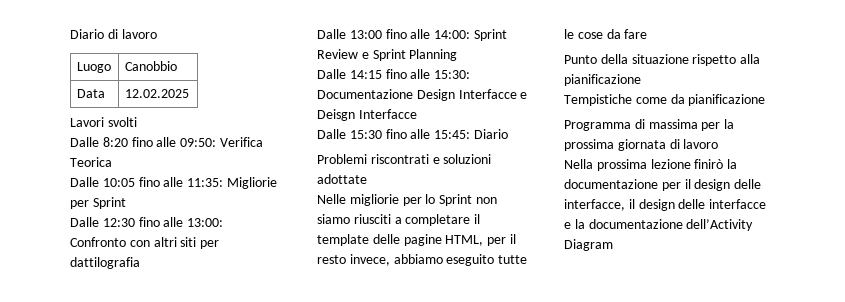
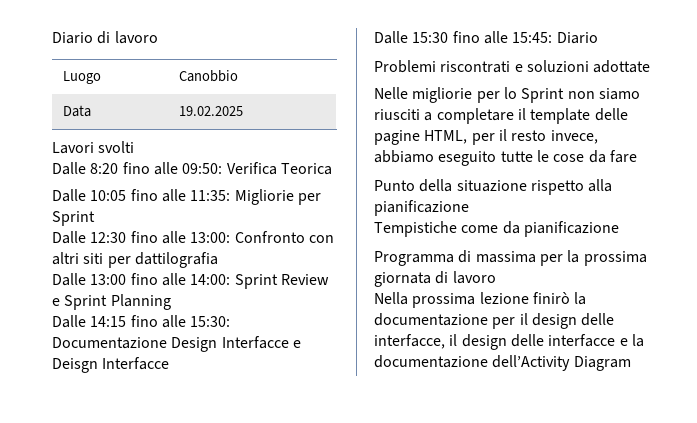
[124,89,189,98] 12.02.2025 -> [178,106,243,116] 19.02.2025

